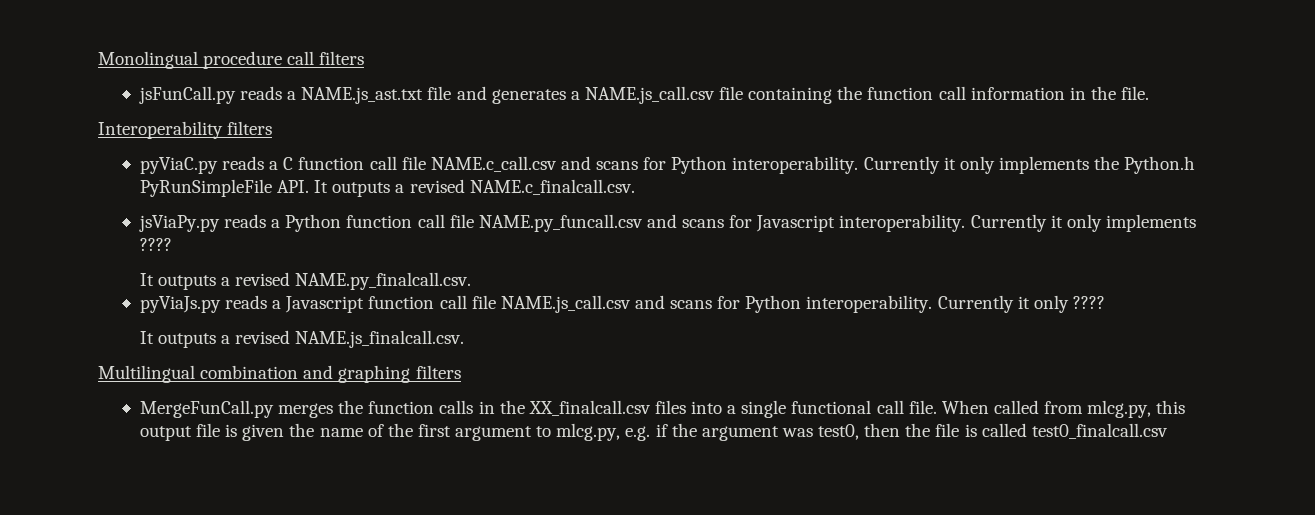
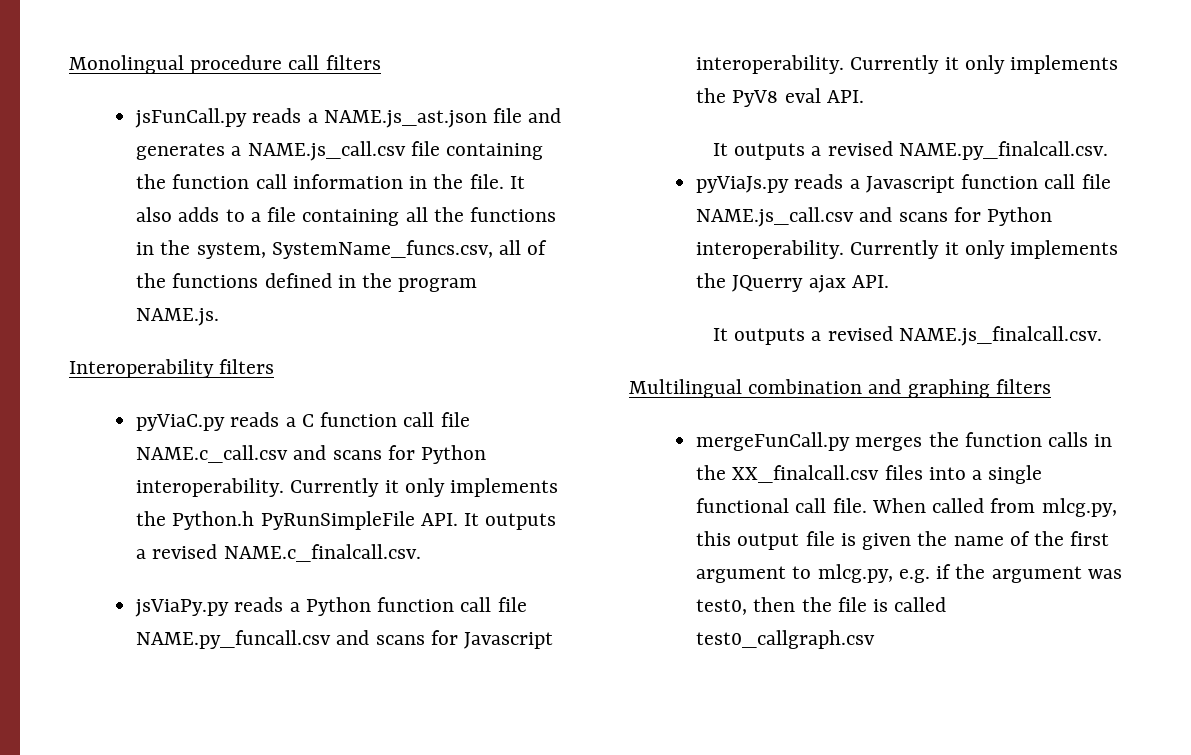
[301,87,424,104] NAME.js_ast.txt -> [323,110,487,128] NAME.js_ast.json
(1150, 93) none -> [509,176,525,189] [136,207,556,226] [136,240,548,259] [136,273,478,292] [136,308,220,326] It also adds to a file containing all the functions in the system, SystemName_funcs.csv, all of the functions defined in the program NAME.js.
[139,238,172,251] ???? -> [696,88,864,107] the PyV8 eval API.
[1072,296,1105,309] ???? -> [1010,240,1119,259] [696,273,889,293] implements the JQuerry ajax API.
[139,400,274,418] MergeFunCall.py -> [696,432,851,451] mergeFunCall.py
[1031,423,1168,439] test0_finalcall.csv -> [696,630,876,649] test0_callgraph.csv

